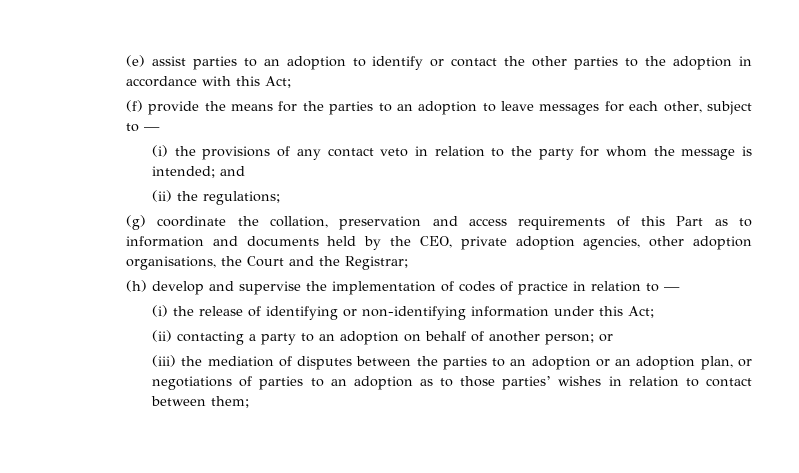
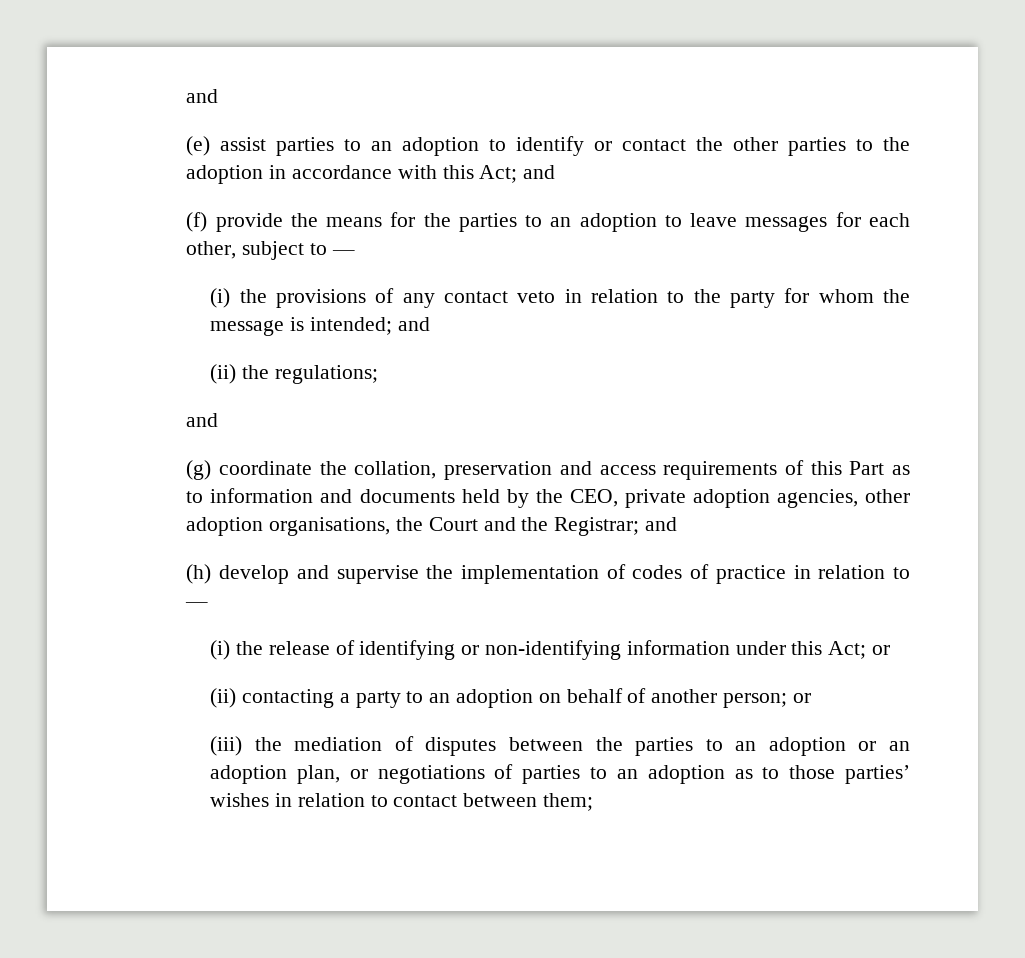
(125, 61) none -> [186,89,219,103] and //
(291, 82) none -> [523,165,556,179] and
(281, 198) none -> [186,413,219,427] // and
(408, 263) none -> [644,517,677,531] and
(655, 312) none -> [872,645,891,655] or

